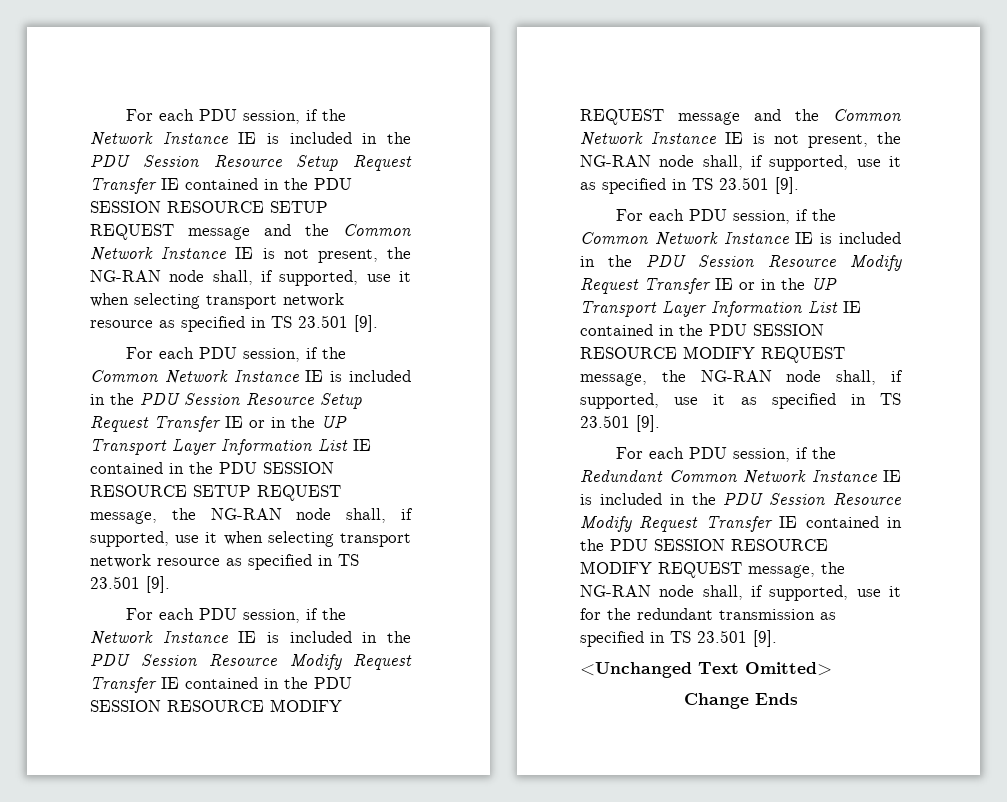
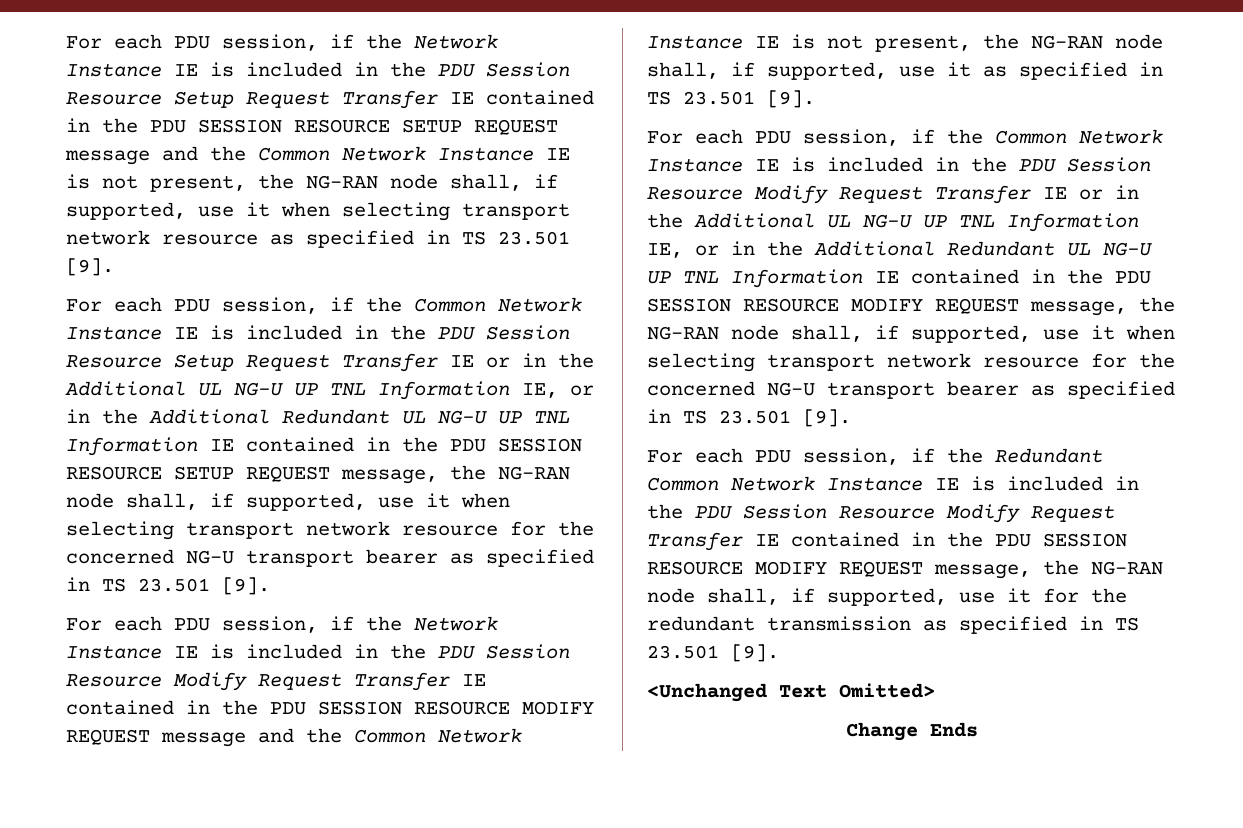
[321,416,347,428] [90,439,348,455] UP Transport Layer Information List -> [65,381,594,400] [66,409,570,424] [66,437,198,456] Additional UL NG-U UP TNL Information IE, or in the Additional Redundant UL NG-U UP TNL Information
(220, 562) none -> [510,521,594,536] [66,549,438,567] for the concerned NG-U transport bearer
[811,278,837,290] [580,301,838,317] UP Transport Layer Information List -> [694,213,1139,232] [647,241,1152,258] [647,269,863,288] Additional UL NG-U UP TNL Information IE, or in the Additional Redundant UL NG-U UP TNL Information
(726, 399) none -> [1126,325,1175,340] [647,353,1175,372] [647,381,1019,399] when selecting transport network resource for the concerned NG-U transport bearer

